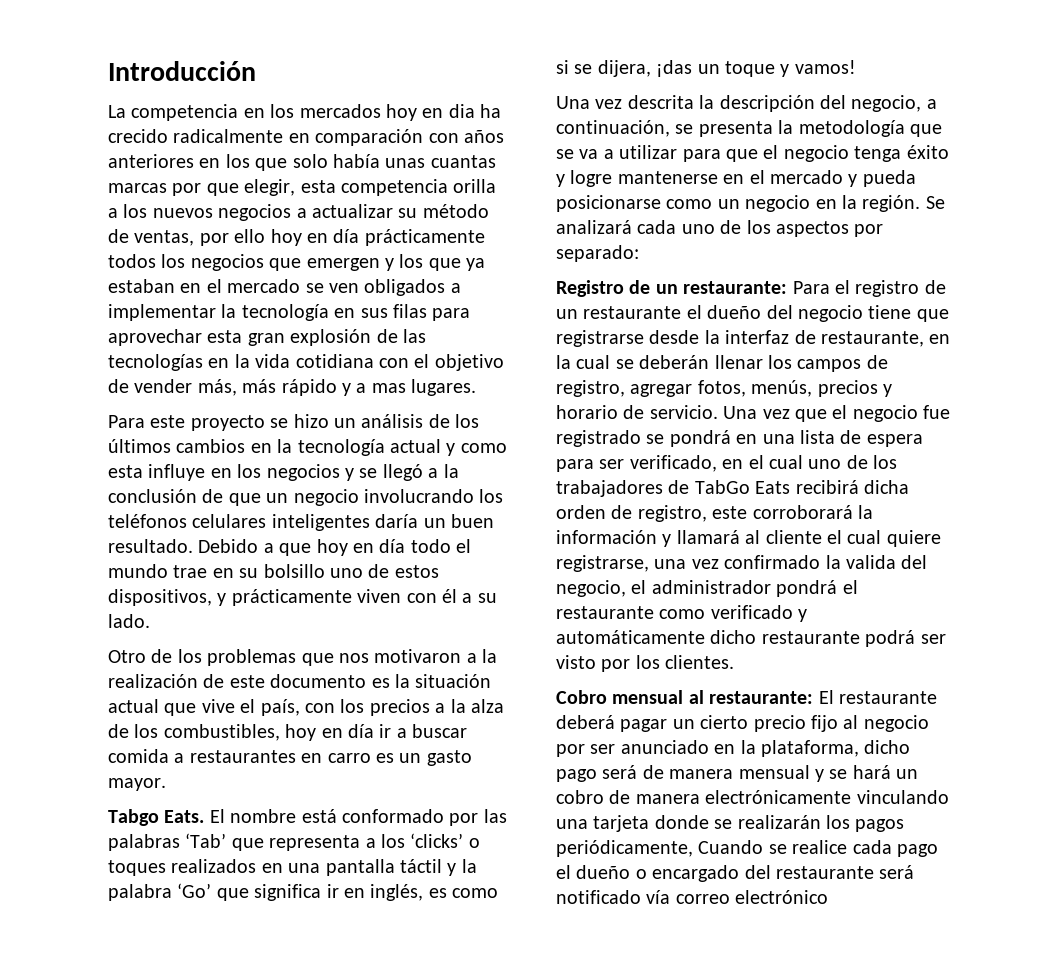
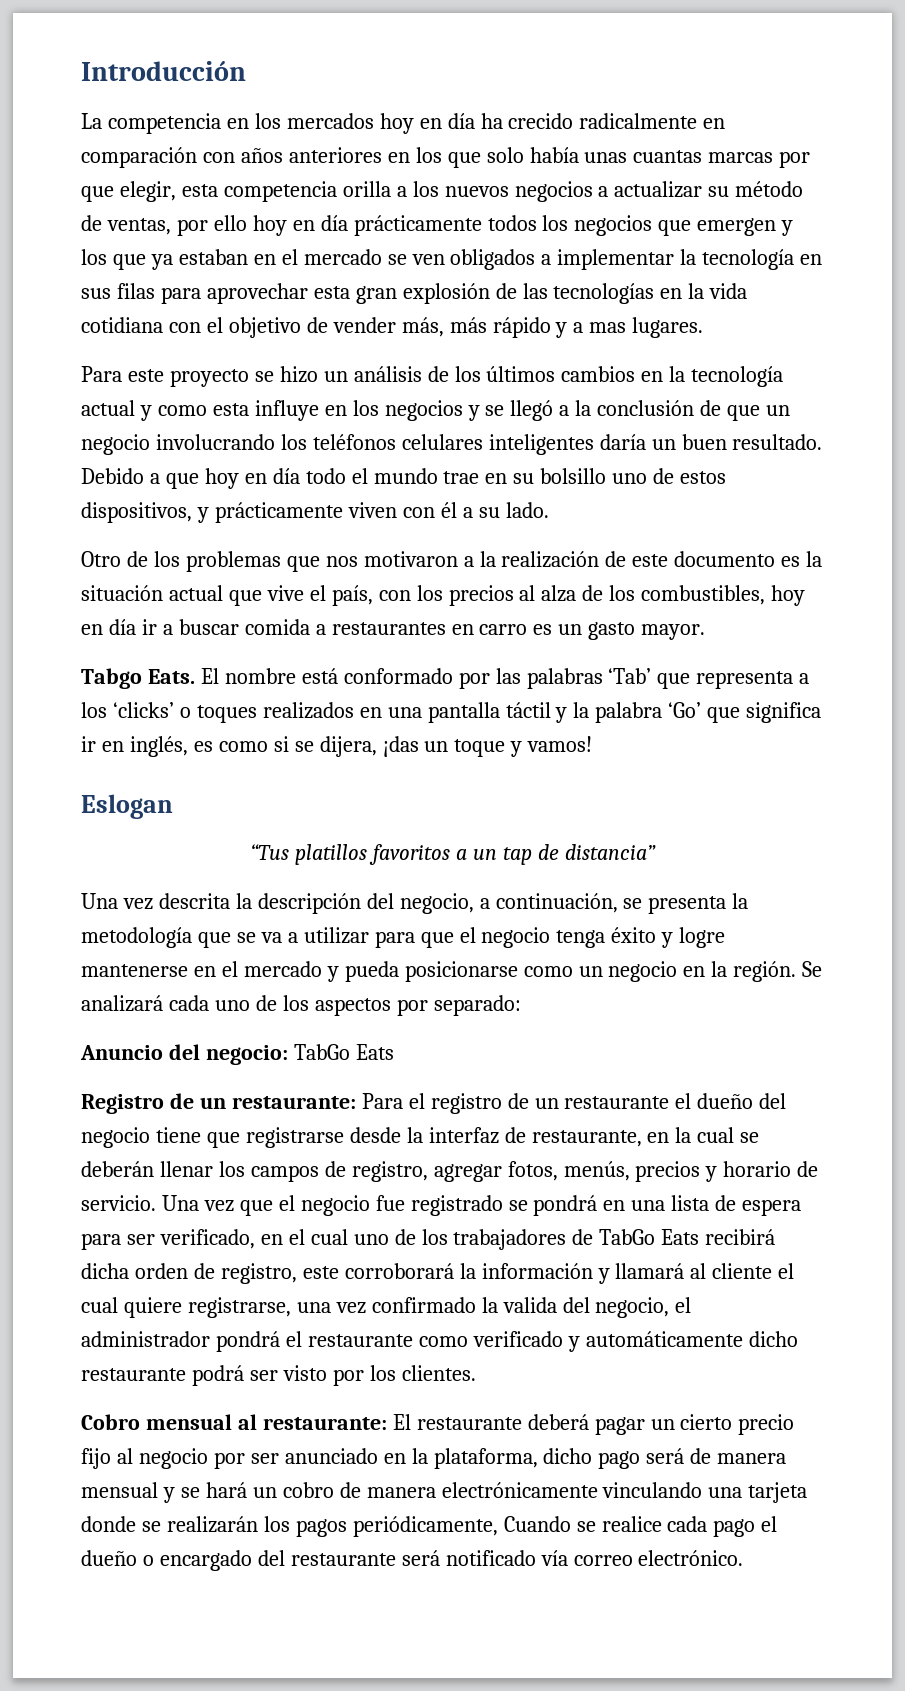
[448,104,475,118] dia -> [447,113,475,129] día
[435,699,466,713] a la -> [519,585,536,601] al
(856, 67) none -> [81,794,173,819] [250,844,656,865] // Eslogan // “Tus platillos favoritos a un tap de distancia”
(639, 253) none -> [80,1044,394,1065] // Anuncio del negocio: TabGo Eats
[735,890,829,904] electrónico -> [638,1550,744,1566] electrónico.

